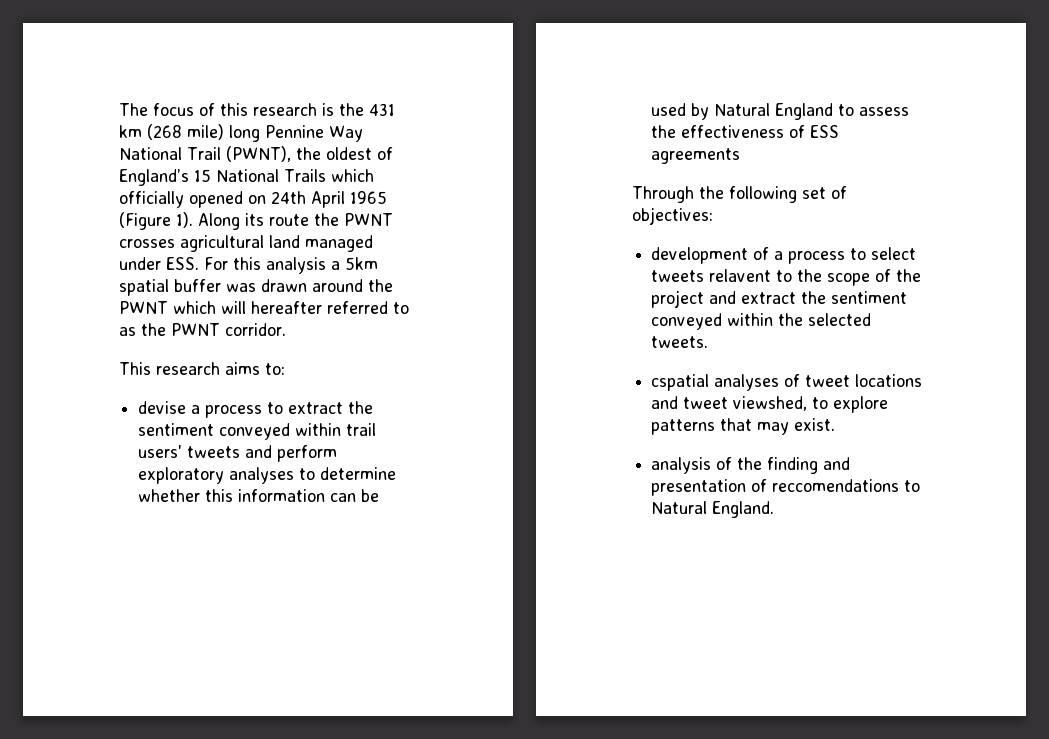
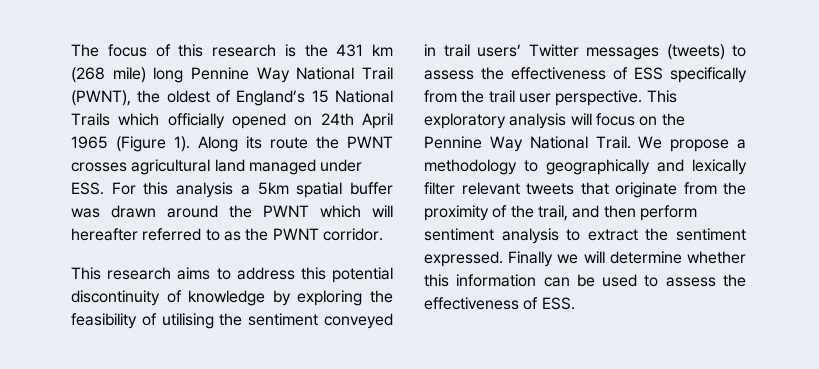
[265,363,285,375] [138,401,374,418] [138,423,377,440] [138,445,338,462] [138,467,316,484] to: // devise a process to extract the sentiment conveyed within trail users' tweets and perform exploratory analyses to -> [216,267,394,283] [71,290,393,306] [71,313,394,329] [424,44,746,60] [424,67,747,83] [424,90,677,106] [424,113,685,129] [424,136,746,152] [424,159,747,175] [424,182,746,198] [424,205,697,221] [424,228,746,244] [424,251,605,267] to address this potential discontinuity of knowledge by exploring the feasibility of utilising the sentiment conveyed in trail users’ Twitter messages (tweets) to assess the effectiveness of ESS specifically from the trail user perspective. This exploratory analysis will focus on the Pennine Way National Trail. We propose a methodology to geographically and lexically filter relevant tweets that originate from the proximity of the trail, and then perform sentiment analysis to extract the sentiment expressed. Finally we will
[691,103,910,120] [651,125,840,138] [651,148,741,164] [632,186,847,203] [632,207,713,225] [651,247,917,264] [651,269,922,286] [651,290,908,308] [651,313,872,330] [651,336,709,348] [651,374,923,391] [651,396,889,413] [651,418,836,435] [651,457,851,474] [651,479,921,496] [651,501,775,518] by Natural England to assess the effectiveness of ESS agreements // Through the following set of objectives: // development of a process to select tweets relavent to the scope of the project and extract the sentiment conveyed within the selected tweets. // cspatial analyses of tweet locations and tweet viewshed, to explore patterns that may exist. // analysis of the finding and presentation of reccomendations to Natural England. -> [644,274,746,287] [424,297,575,310] to assess the effectiveness of ESS.

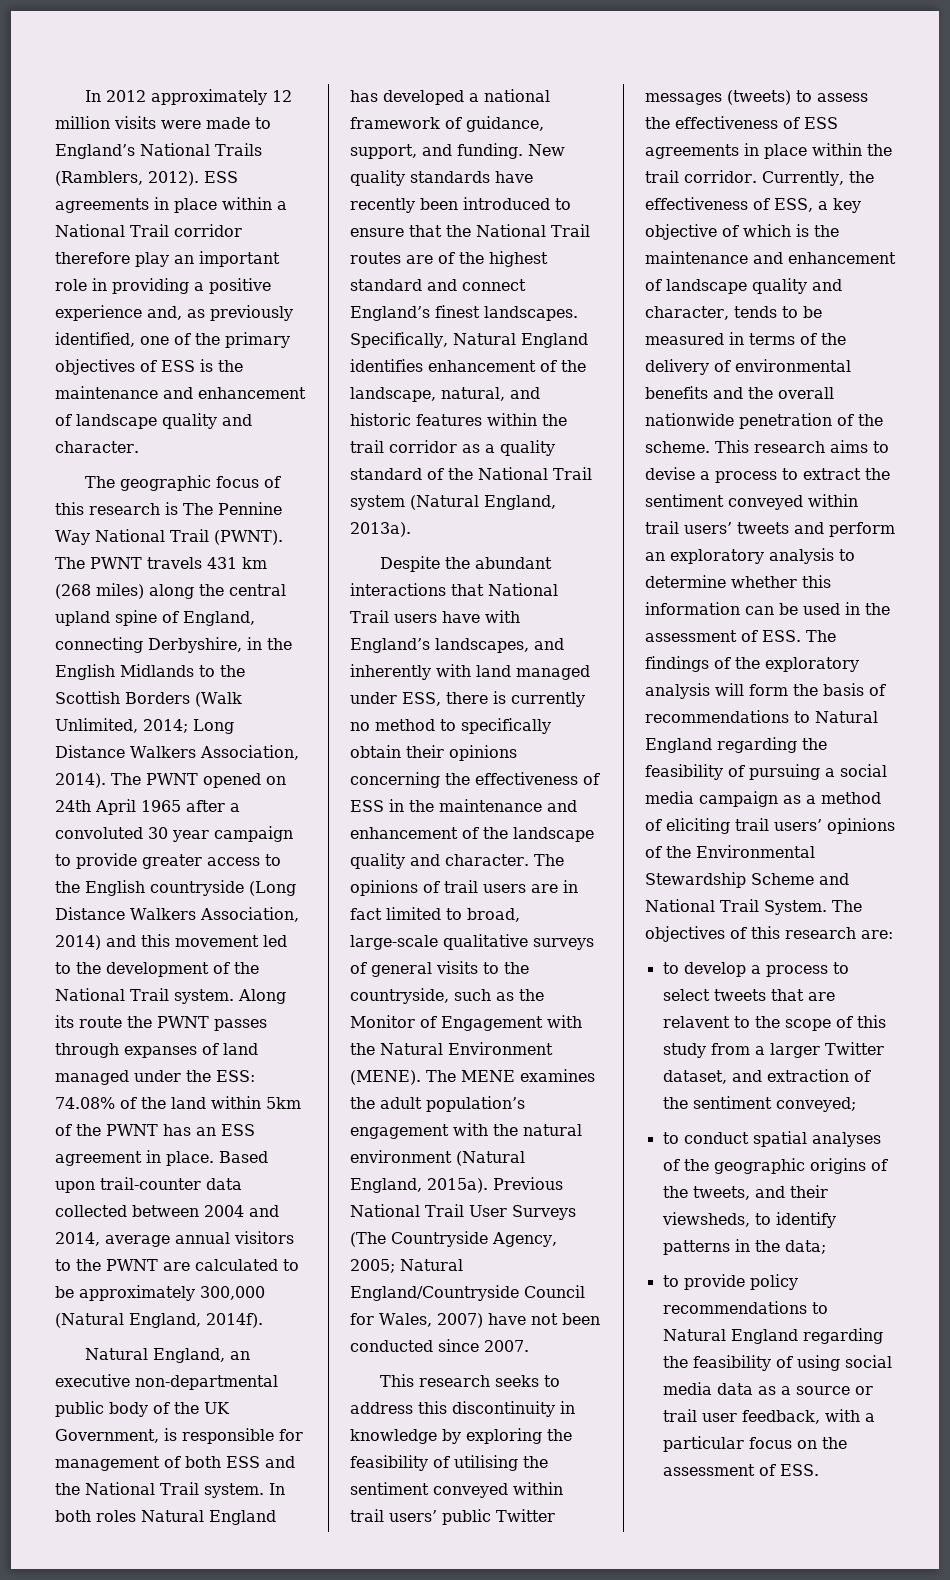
[71,44,99,57] The -> [84,89,292,105] [55,116,271,129] [55,143,262,159] [55,171,238,186] [55,197,287,213] [55,224,242,237] [55,251,280,267] [55,278,271,294] [55,305,293,321] [55,332,290,348] [55,359,243,375] [55,386,306,399] [55,413,252,429] [55,441,139,453] [84,475,211,491] In 2012 approximately 12 million visits were made to England’s National Trails (Ramblers, 2012). ESS agreements in place within a National Trail corridor therefore play an important role in providing a positive experience and, as previously identified, one of the primary objectives of ESS is the maintenance and enhancement of landscape quality and character. // The geographic
[304,44,393,57] [71,67,393,83] [71,90,393,106] [71,113,225,129] the 431 km (268 mile) long Pennine Way National Trail (PWNT), the oldest of England’s 15 National Trails which officially -> [183,502,282,515] [55,529,283,545] [55,557,267,569] [55,583,286,599] [55,610,255,626] [55,637,292,653] [55,664,245,680] [55,691,242,707] [55,718,234,734] [55,745,299,760] [55,773,198,788] The Pennine Way National Trail (PWNT). The PWNT travels 431 km (268 miles) along the central upland spine of England, connecting Derbyshire, in the English Midlands to the Scottish Borders (Walk Unlimited, 2014; Long Distance Walkers Association, 2014). The PWNT
[116,136,190,152] (Figure 1). -> [186,800,240,812] [55,826,293,842] [55,853,281,869] [55,880,296,896] [55,907,299,922] [55,934,287,950] [55,962,259,977] [55,988,234,1004] after a convoluted 30 year campaign to provide greater access to the English countryside (Long Distance Walkers Association, 2014) and this movement led to the development of the National Trail system.
[71,159,363,175] [71,182,394,198] [71,205,393,218] [71,228,383,241] [71,267,211,280] crosses agricultural land managed under ESS. For this analysis a 5km spatial buffer was drawn around the PWNT which will hereafter referred to as the PWNT corridor. // This research aims -> [214,1019,267,1031] [55,1043,258,1058] [55,1070,255,1085] [55,1096,301,1109] [55,1124,255,1136] [55,1150,268,1166] [55,1177,242,1193] [55,1205,279,1217] [55,1231,294,1247] [55,1259,299,1271] [55,1285,265,1301] [55,1313,263,1328] [84,1348,250,1363] [55,1374,278,1390] [55,1401,230,1417] [55,1428,303,1444] [55,1456,295,1471] [55,1482,285,1498] [55,1510,276,1525] [350,89,550,105] [350,116,544,132] [350,143,565,159] [350,170,533,186] [350,197,571,213] [350,224,590,237] [350,251,548,267] [350,279,526,291] [350,305,578,321] [350,332,588,348] [350,359,586,372] [350,387,540,402] [350,413,567,426] [350,440,555,456] [350,467,592,480] [350,495,556,510] [350,522,411,537] [379,556,552,572] [350,583,558,596] [350,610,520,623] [350,638,564,653] [350,664,590,680] [350,691,585,707] [350,718,551,734] [350,745,517,761] [350,772,600,788] [350,799,577,812] [350,827,594,842] [350,853,564,869] [350,880,578,896] [350,907,520,922] [350,934,594,950] [350,961,529,977] [350,988,544,1004] [350,1015,582,1031] [350,1042,553,1055] [350,1069,595,1085] [350,1096,525,1112] [350,1123,582,1139] [350,1150,525,1166] [350,1177,563,1193] [350,1204,576,1220] [350,1231,557,1247] [350,1259,463,1273] [350,1285,585,1301] [350,1313,600,1328] [350,1339,529,1352] [379,1374,539,1387] passes through expanses of land managed under the ESS: 74.08% of the land within 5km of the PWNT has an ESS agreement in place. Based upon trail-counter data collected between 2004 and 2014, average annual visitors to the PWNT are calculated to be approximately 300,000 (Natural England, 2014f). // Natural England, an executive non-departmental public body of the UK Government, is responsible for management of both ESS and the National Trail system. In both roles Natural England has developed a national framework of guidance, support, and funding. New quality standards have recently been introduced to ensure that the National Trail routes are of the highest standard and connect England’s finest landscapes. Specifically, Natural England identifies enhancement of the landscape, natural, and historic features within the trail corridor as a quality standard of the National Trail system (Natural England, 2013a). // Despite the abundant interactions that National Trail users have with England’s landscapes, and inherently with land managed under ESS, there is currently no method to specifically obtain their opinions concerning the effectiveness of ESS in the maintenance and enhancement of the landscape quality and character. The opinions of trail users are in fact limited to broad, large-scale qualitative surveys of general visits to the countryside, such as the Monitor of Engagement with the Natural Environment (MENE). The MENE examines the adult population’s engagement with the natural environment (Natural England, 2015a). Previous National Trail User Surveys (The Countryside Agency, 2005; Natural England/Countryside Council for Wales, 2007) have not been conducted since 2007. // This research seeks
[332,267,394,283] [71,290,182,306] potential discontinuity of -> [452,1401,575,1417] discontinuity in
[424,44,521,57] in trail users’ -> [513,1482,563,1495] [350,1509,491,1525] within trail users’ public
[670,67,747,83] [424,90,677,106] [424,113,685,129] [424,136,746,152] [424,159,747,175] [424,182,746,198] [424,205,697,221] [424,228,746,244] [424,251,605,267] specifically from the trail user perspective. This exploratory analysis will focus on the Pennine Way National Trail. We propose a methodology to geographically and lexically filter relevant tweets that originate from the proximity of the trail, and then perform sentiment analysis to extract the sentiment expressed. Finally we will -> [645,143,892,159] [645,170,874,186] [645,197,861,213] [645,224,839,240] [645,251,896,264] [645,278,842,294] [645,306,822,320] [645,332,846,345] [645,359,851,375] [645,386,834,399] [645,413,883,429] [645,440,889,453] [645,467,890,483] [645,494,858,510] [645,521,895,537] [645,548,855,564] agreements in place within the trail corridor. Currently, the effectiveness of ESS, a key objective of which is the maintenance and enhancement of landscape quality and character, tends to be measured in terms of the delivery of environmental benefits and the overall nationwide penetration of the scheme. This research aims to devise a process to extract the sentiment conveyed within trail users’ tweets and perform an exploratory analysis to
[644,274,746,287] [424,297,519,310] to assess the effectiveness -> [845,602,890,615] [645,630,836,642] [645,656,859,672] [645,683,886,699] [645,710,878,723] [645,737,827,753] [645,764,887,780] [645,791,881,807] [645,818,895,834] [645,845,815,858] [645,872,849,888] [645,899,862,915] [645,926,893,942] [662,962,849,977] [662,989,835,1001] [662,1015,886,1031] [662,1042,884,1058] [662,1069,871,1084] [662,1096,856,1112] [662,1131,881,1147] [662,1158,888,1174] [662,1185,828,1200] [661,1212,836,1228] [662,1239,826,1255] [662,1274,798,1290] [662,1301,828,1314] [662,1328,883,1344] [662,1355,892,1371] [662,1382,873,1395] [662,1409,875,1424] [662,1436,847,1452] [662,1464,755,1476] in the assessment of ESS. The findings of the exploratory analysis will form the basis of recommendations to Natural England regarding the feasibility of pursuing a social media campaign as a method of eliciting trail users’ opinions of the Environmental Stewardship Scheme and National Trail System. The objectives of this research are: // to develop a process to select tweets that are relavent to the scope of this study from a larger Twitter dataset, and extraction of the sentiment conveyed; // to conduct spatial analyses of the geographic origins of the tweets, and their viewsheds, to identify patterns in the data; // to provide policy recommendations to Natural England regarding the feasibility of using social media data as a source or trail user feedback, with a particular focus on the assessment

